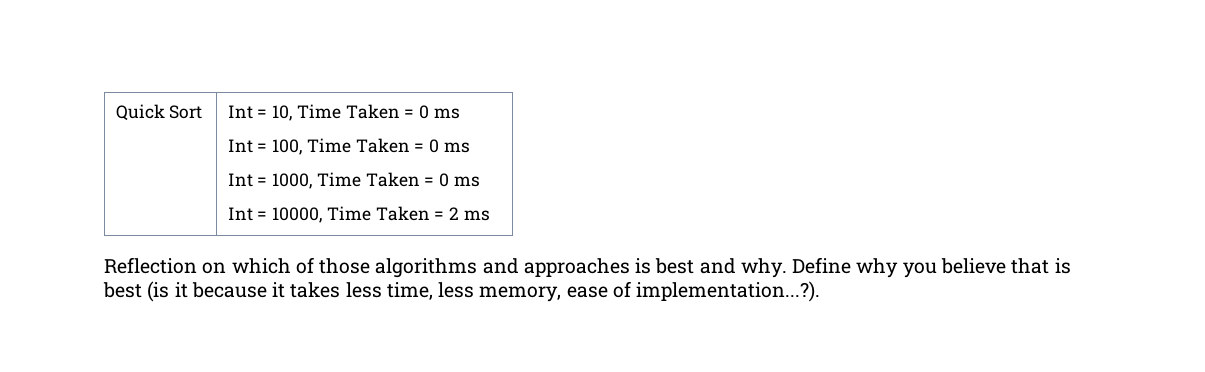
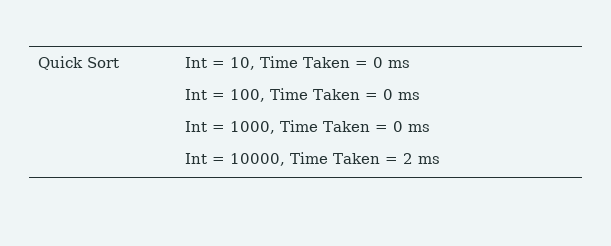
[104,257,1071,278] [103,281,821,302] // Reflection on which of those algorithms and approaches is best and why. Define why you believe that is best (is it because it takes less time, less memory, ease of implementation...?). -> (440, 160) none

